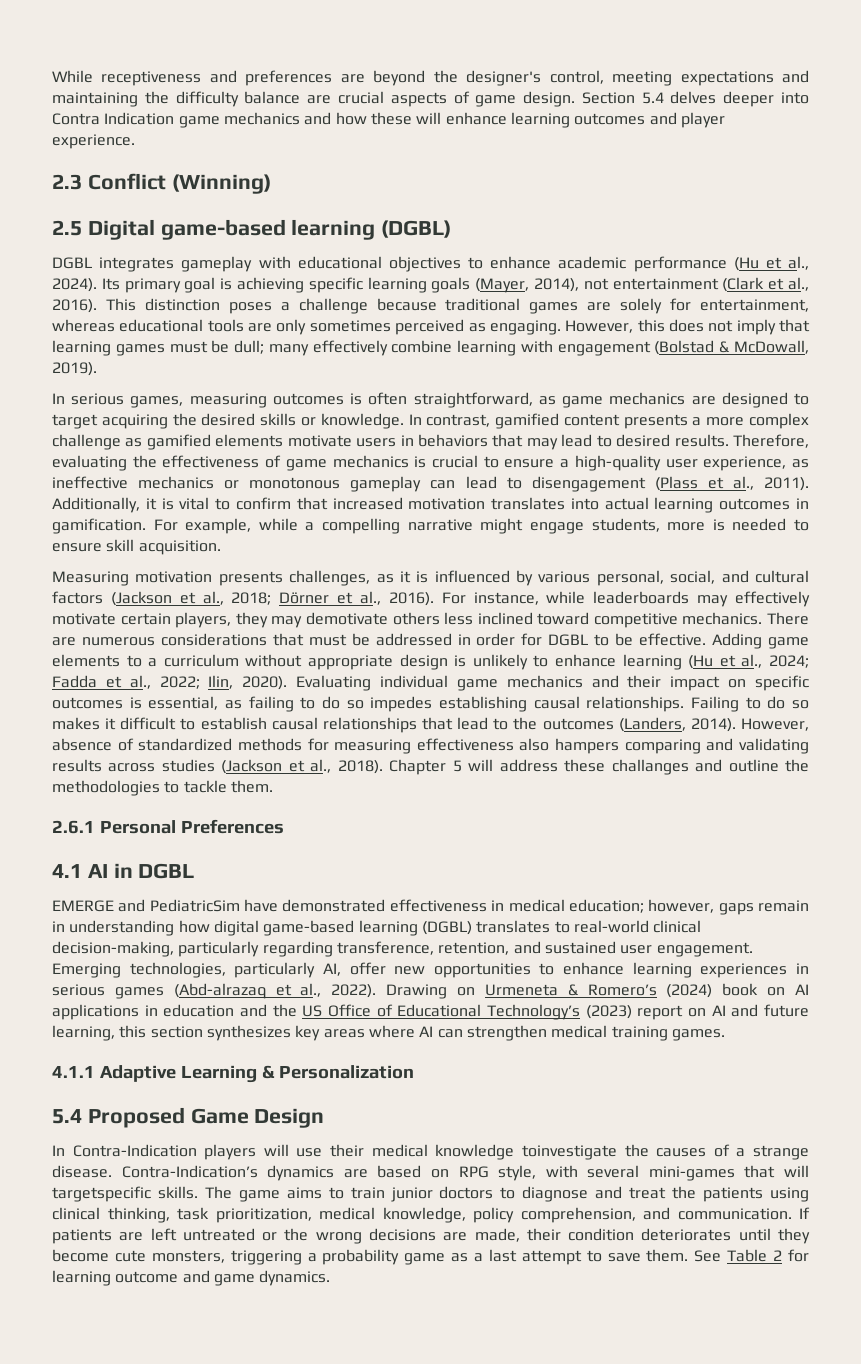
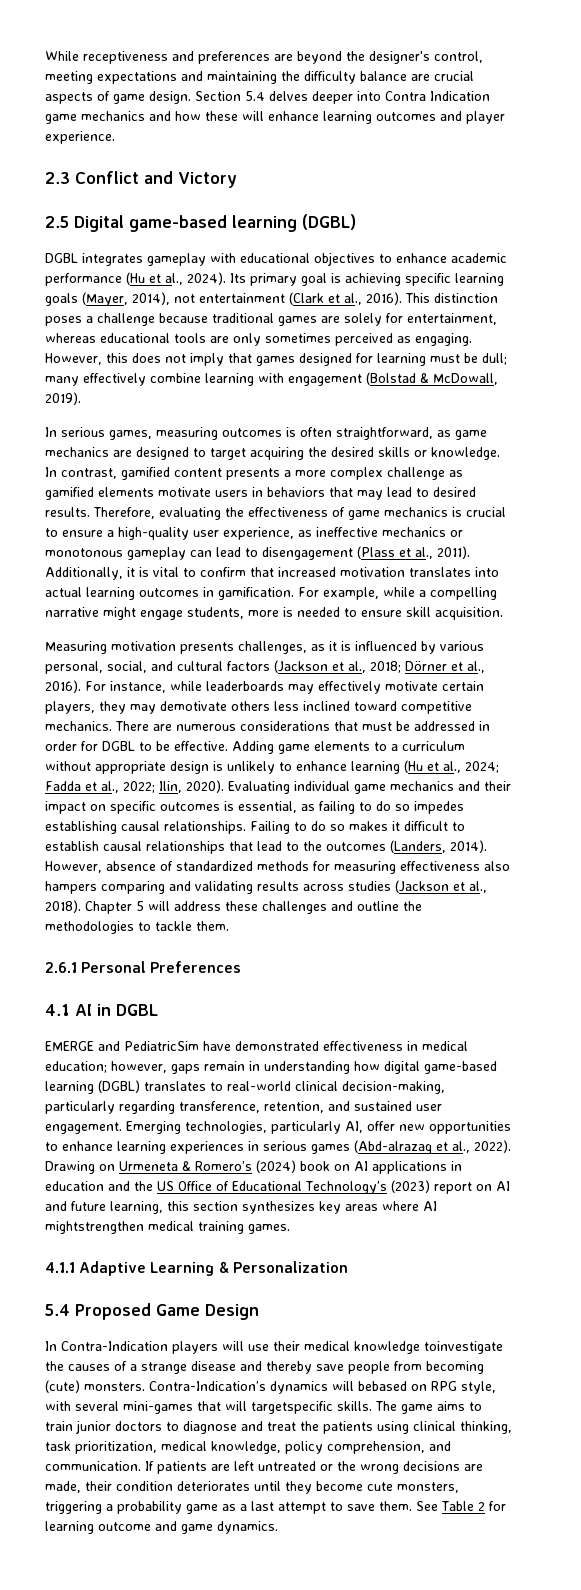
[171,174,271,194] (Winning) -> [144,171,237,188] and Victory
[52,340,165,356] learning games -> [256,353,426,366] games designed for learning
[611,759,689,775] challanges -> [262,901,327,914] challenges
[437,1025,547,1041] can strengthen -> [45,1221,144,1234] mightstrengthen
[52,1165,422,1181] disease. Contra-Indication’s dynamics are based -> [191,1361,484,1374] [45,1380,407,1394] disease and thereby save people from becoming (cute) monsters. Contra-Indication’s dynamics will bebased

